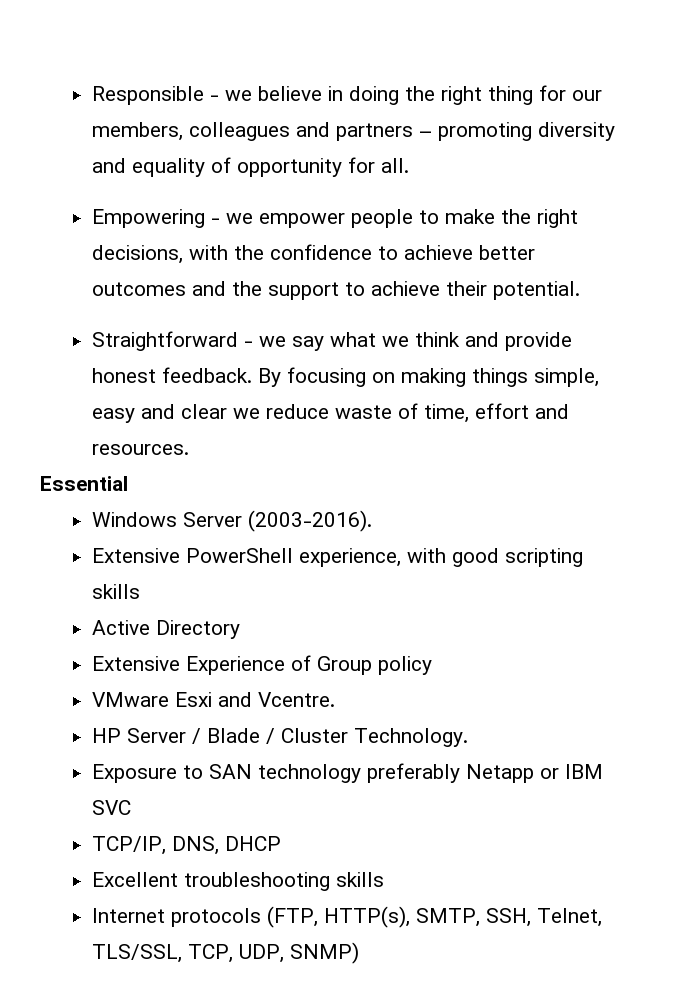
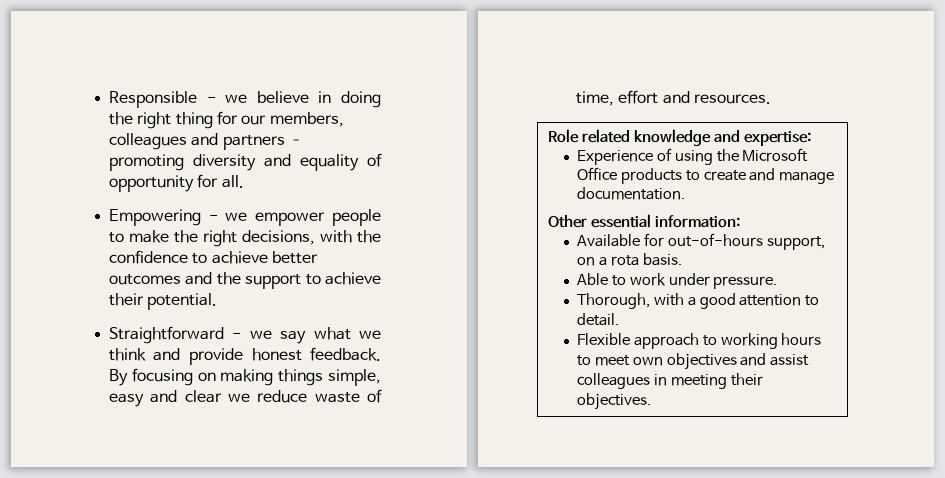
[40,476,128,491] [91,510,372,532] [91,548,583,567] [91,584,140,599] [91,620,240,639] [91,655,432,675] [91,692,335,707] [91,728,468,747] [91,763,603,783] [91,800,131,815] [91,836,281,855] [91,872,384,891] [91,906,602,928] [91,942,359,964] // Essential // Windows Server (2003-2016). // Extensive PowerShell experience, with good scripting skills // Active Directory // Extensive Experience of Group policy // VMware Esxi and Vcentre. // HP Server / Blade / Cluster Technology. // Exposure to SAN technology preferably Netapp or IBM SVC // TCP/IP, DNS, DHCP // Excellent troubleshooting skills // Internet protocols (FTP, HTTP(s), SMTP, SSH, Telnet, TLS/SSL, TCP, UDP, SNMP) -> [548,129,811,146] [576,148,809,165] [576,167,835,184] [576,187,685,200] [548,214,740,228] [576,233,825,250] [576,253,682,266] [576,273,778,289] [576,293,820,309] [576,313,619,326] [576,333,822,349] [576,353,810,370] [576,373,763,389] [576,393,651,410] // Role related knowledge and expertise: // Experience of using the Microsoft Office products to create and manage documentation. // Other essential information: // Available for out-of-hours support, on a rota basis. // Able to work under pressure. // Thorough, with a good attention to detail. // Flexible approach to working hours to meet own objectives and assist colleagues in meeting their objectives.

